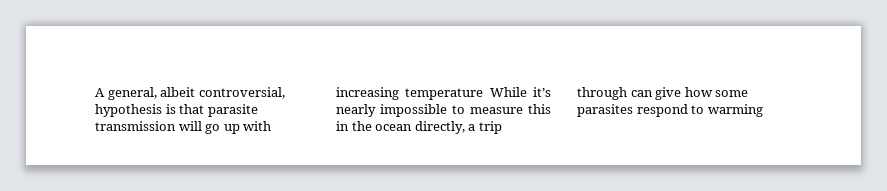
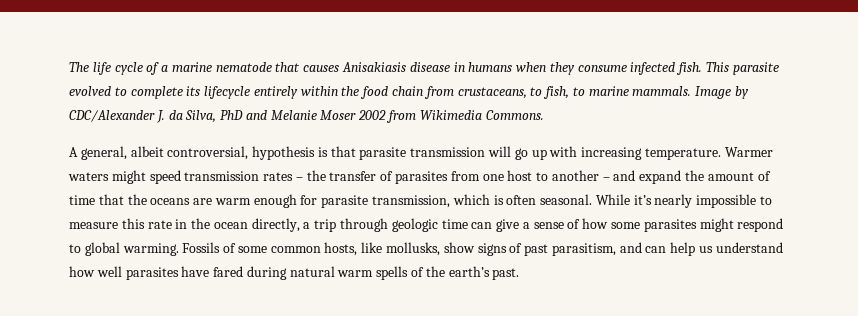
(95, 92) none -> [69,62,779,75] [69,86,750,99] [69,110,544,123] The life cycle of a marine nematode that causes Anisakiasis disease in humans when they consume infected fish. This parasite evolved to complete its lifecycle entirely within the food chain from crustaceans, to fish, to marine mammals. Image by CDC/Alexander J. da Silva, PhD and Melanie Moser 2002 from Wikimedia Commons. //
[405,88,484,100] temperature -> [644,147,773,160] [68,170,771,184] [69,194,593,208] temperature. Warmer waters might speed transmission rates – the transfer of parasites from one host to another – and expand the amount of time that the oceans are warm enough for parasite transmission, which is often seasonal.
(551, 109) none -> [147,220,172,229] rate
[630,87,682,100] can give -> [391,218,581,232] geologic time can give a sense of
(633, 110) none -> [699,218,734,232] might
[707,104,763,117] warming -> [84,242,783,256] [69,266,520,280] global warming. Fossils of some common hosts, like mollusks, show signs of past parasitism, and can help us understand how well parasites have fared during natural warm spells of the earth’s past.

